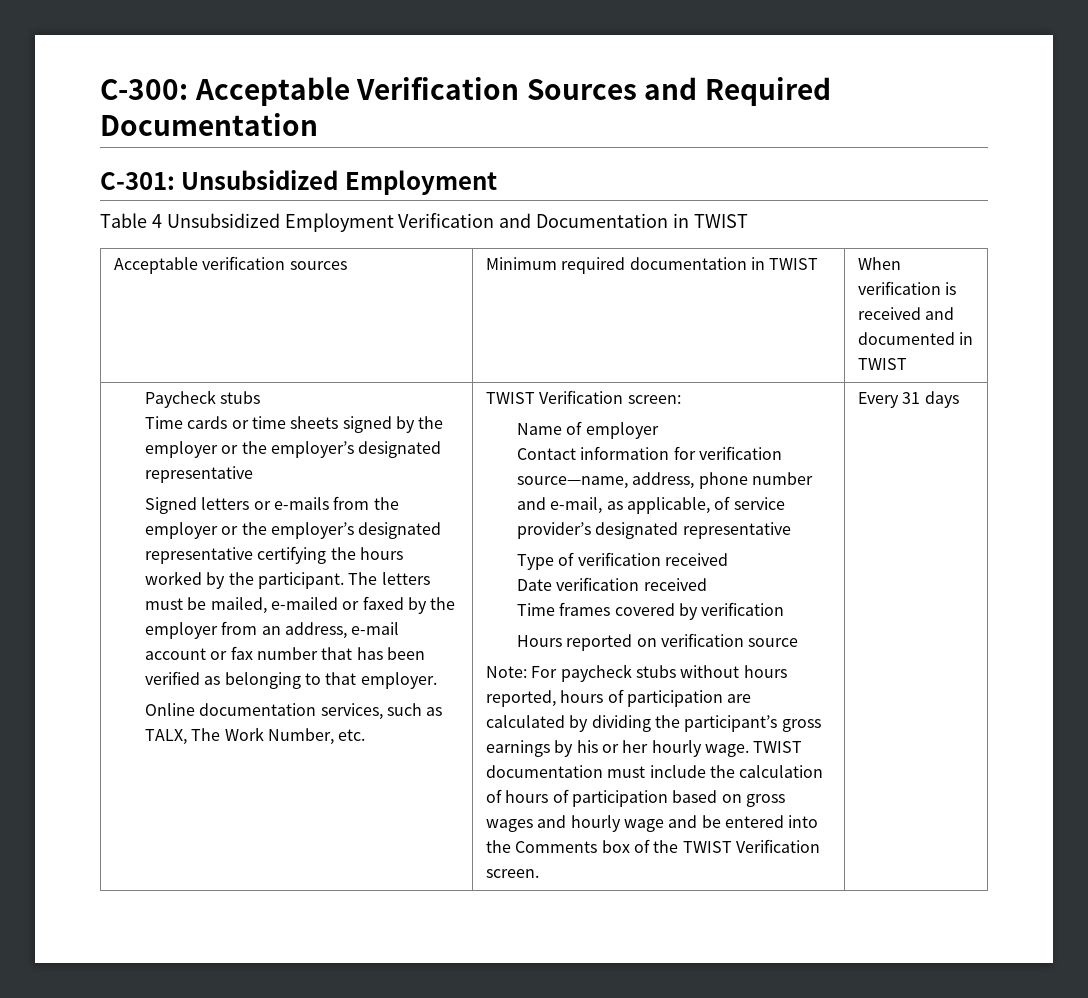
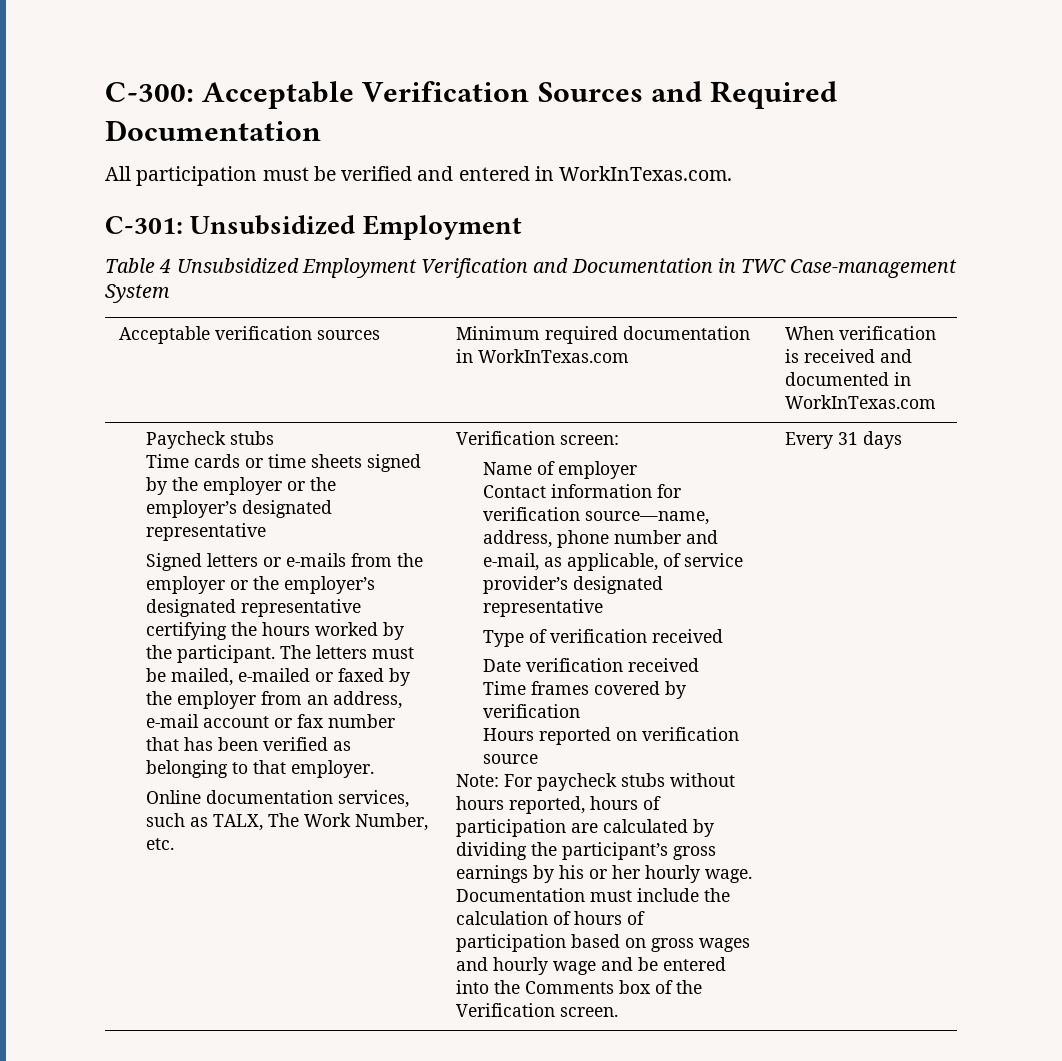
(318, 124) none -> [105,166,733,186] // All participation must be verified and entered in WorkInTexas.com.
[693,214,748,228] TWIST -> [741,259,958,278] [105,284,170,303] TWC Case-management System
[769,258,819,270] TWIST -> [478,349,630,363] WorkInTexas.com
[858,358,908,370] TWIST -> [785,395,937,409] WorkInTexas.com
[486,392,536,404] TWIST -> (174, 844) none
[753,741,803,753] [486,765,604,778] TWIST documentation -> [456,888,586,902] Documentation
[682,841,732,853] TWIST -> (703, 987) none

